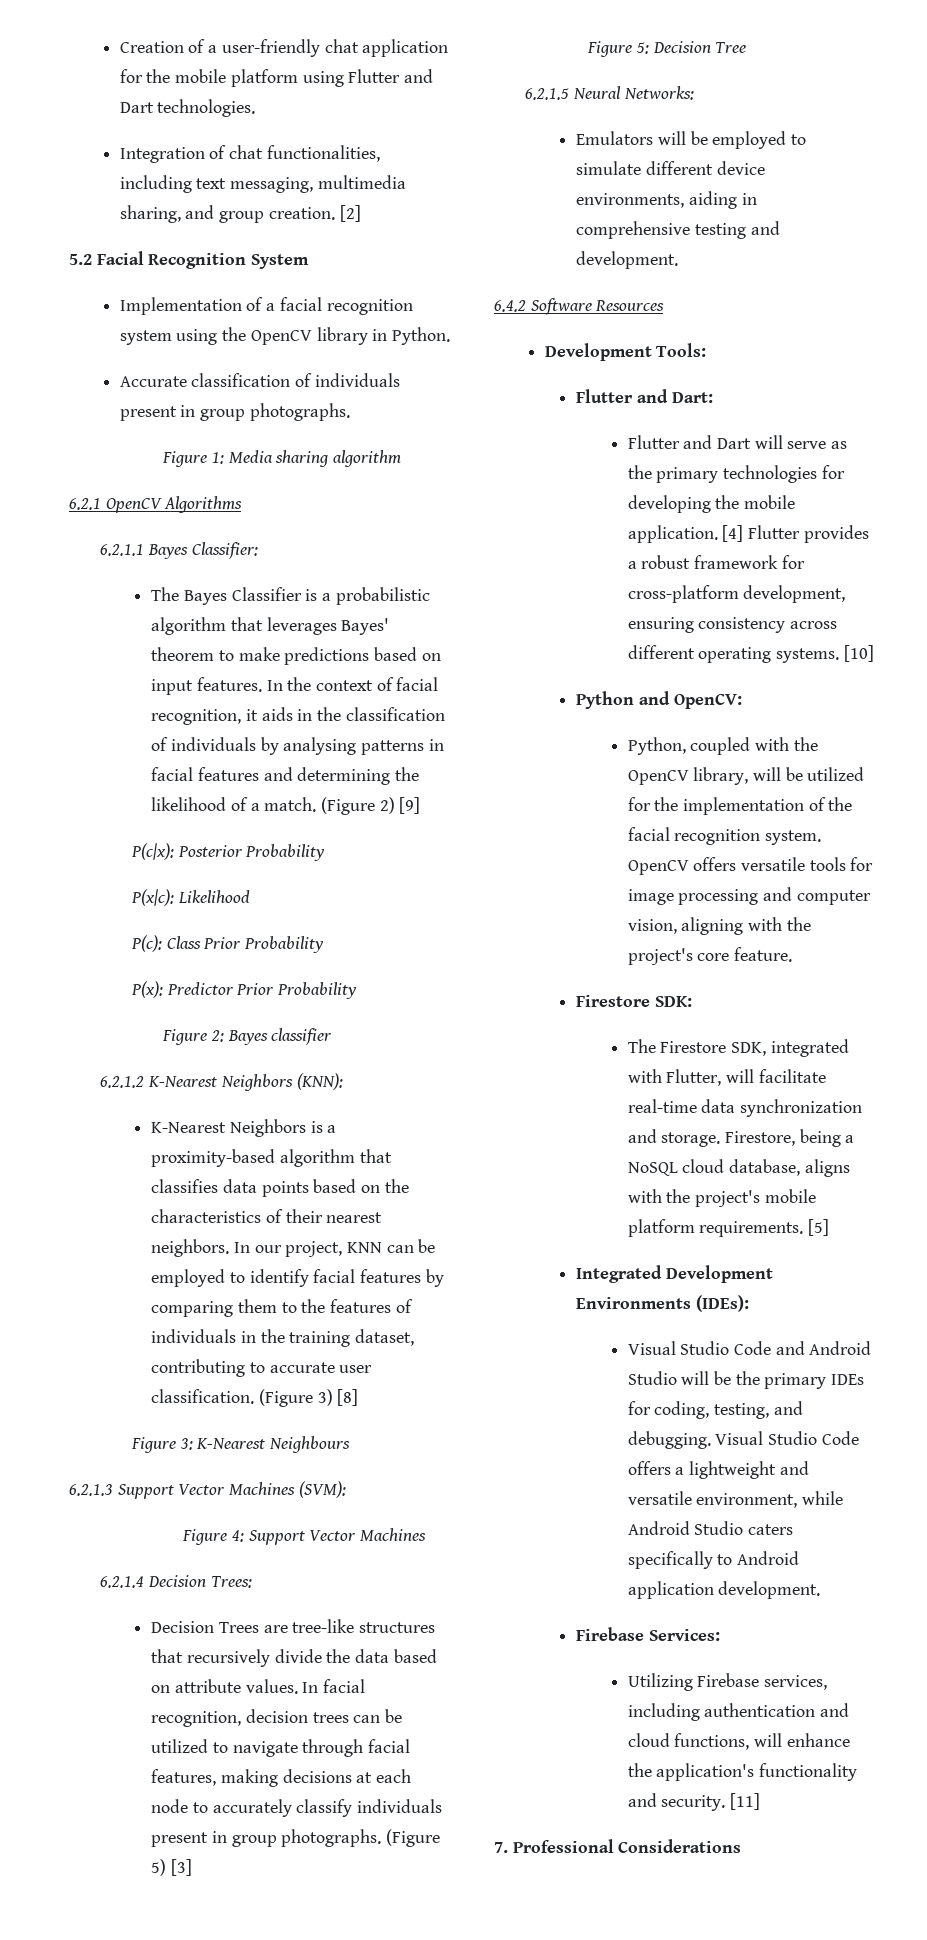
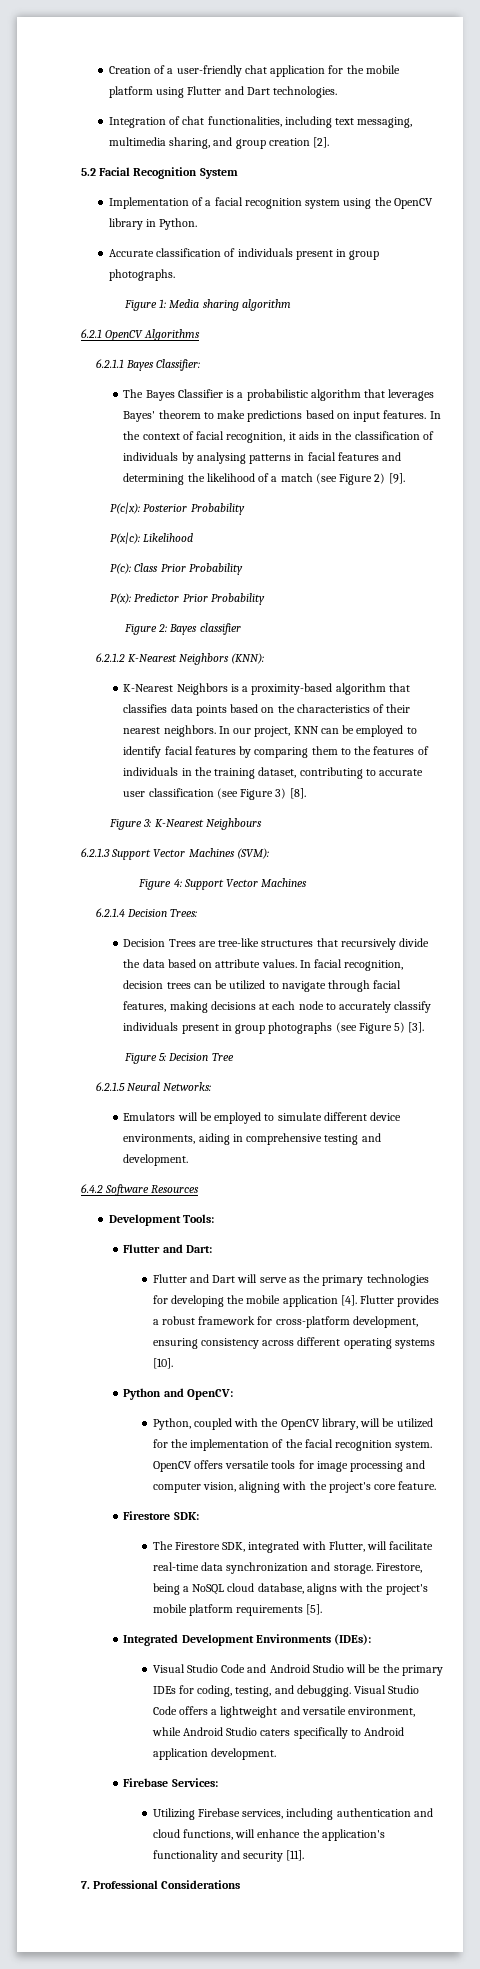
[268,205,361,222] creation. [2] -> [268,137,330,148] creation [2].
[264,797,421,815] match. (Figure 2) [9] -> [280,473,405,485] match (see Figure 2) [9].
[151,1389,359,1407] classification. (Figure 3) [8] -> [148,788,306,800] classification (see Figure 3) [8].
[281,1829,440,1847] [151,1859,192,1876] photographs. (Figure 5) [3] -> [268,1022,425,1034] photographs (see Figure 5) [3].
[627,525,744,543] application. [4] -> [282,1295,357,1307] application [4].
[776,645,874,663] systems. [10] -> [394,1339,435,1349] [152,1358,173,1369] systems [10].
[699,1219,829,1237] requirements. [5] -> [236,1604,323,1616] requirements [5].
[661,1793,760,1811] security. [11] -> [243,1850,305,1862] security [11].

